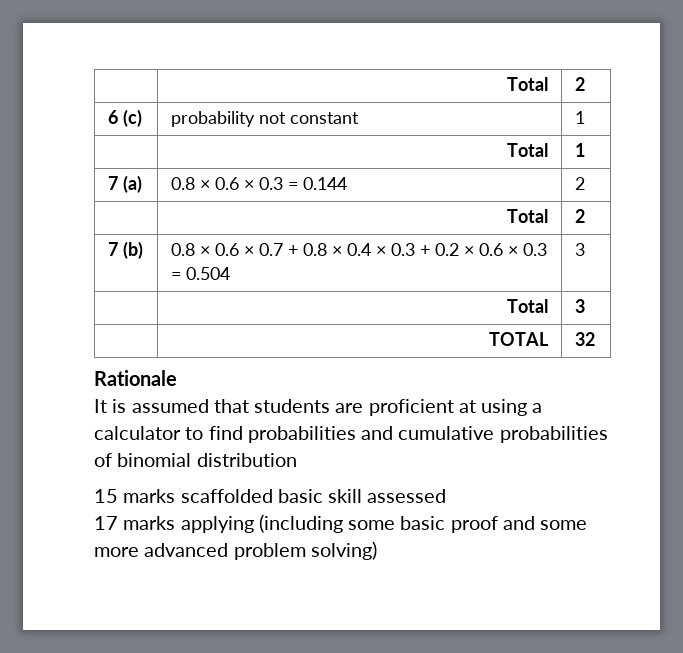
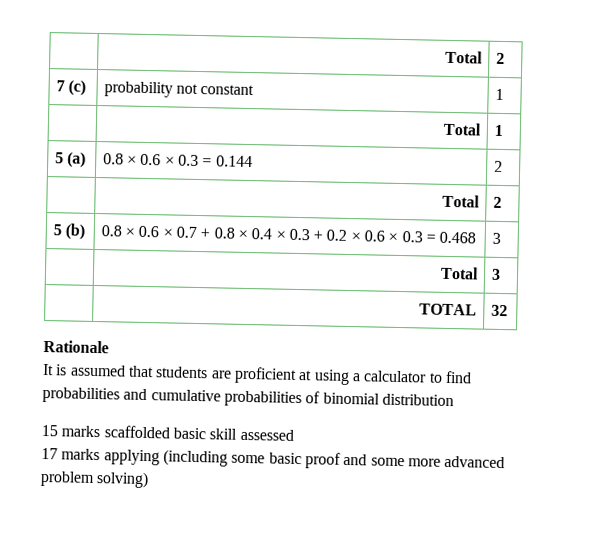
[507,77,549,91] [574,77,585,91] [107,110,118,124] | Total | 2 // 6 -> [445,50,484,64] [495,52,505,65] [55,80,65,92] | Total | 2 // 7
[107,176,118,190] 7 -> [54,152,64,164] 5
[107,242,118,256] 7 -> [52,224,62,236] 5
[185,267,230,280] 0.504 -> [439,231,477,244] 0.468

